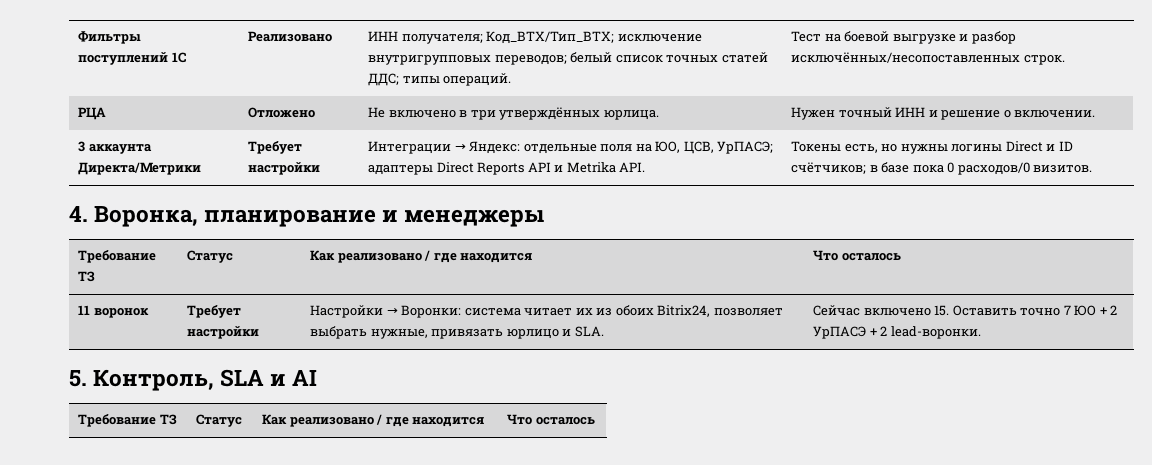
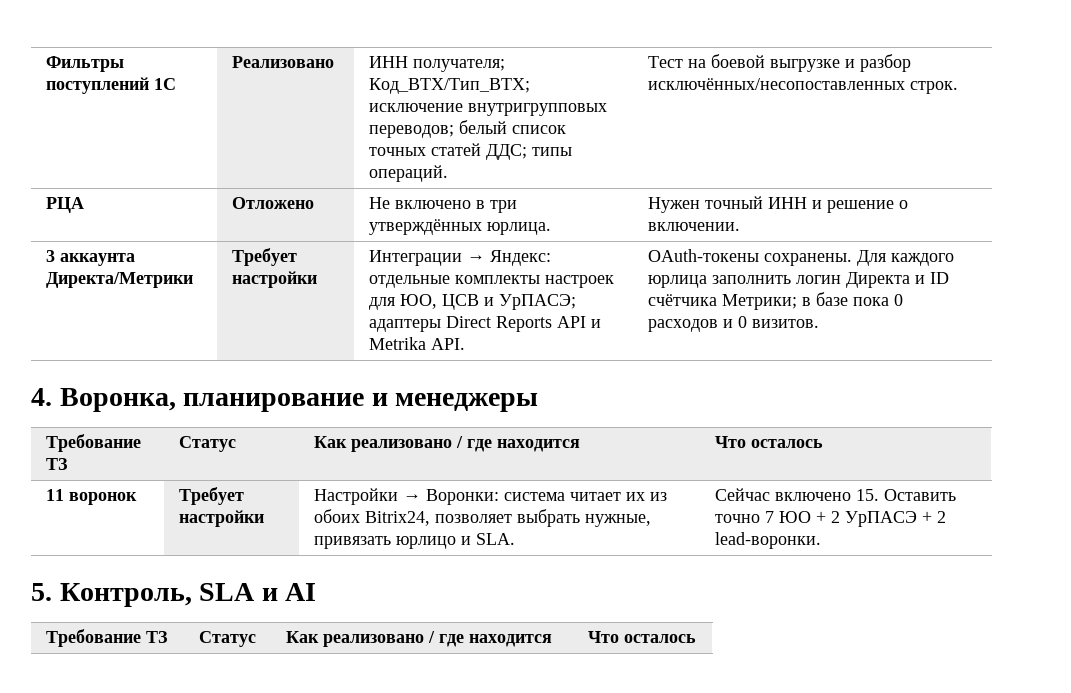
[600,141,714,154] поля на ЮО, ЦСВ, -> [454,275,614,288] [368,294,494,310] комплекты настроек для ЮО, ЦСВ и
[791,141,1073,154] [791,162,867,174] Токены есть, но нужны логины Direct и ID счётчиков; -> [647,249,954,266] [647,272,949,288] [647,294,797,310] OAuth-токены сохранены. Для каждого юрлица заполнить логин Директа и ID счётчика Метрики;
[957,162,1030,175] расходов/0 -> [647,316,747,332] расходов и 0

